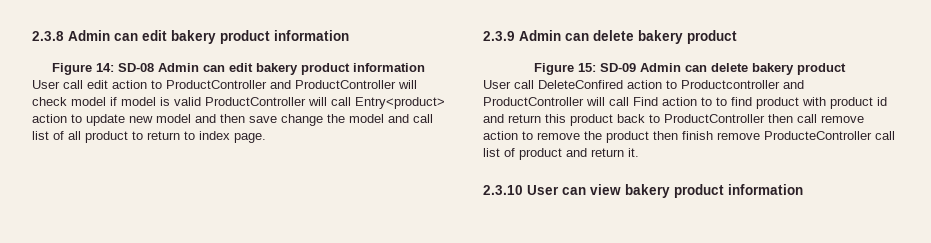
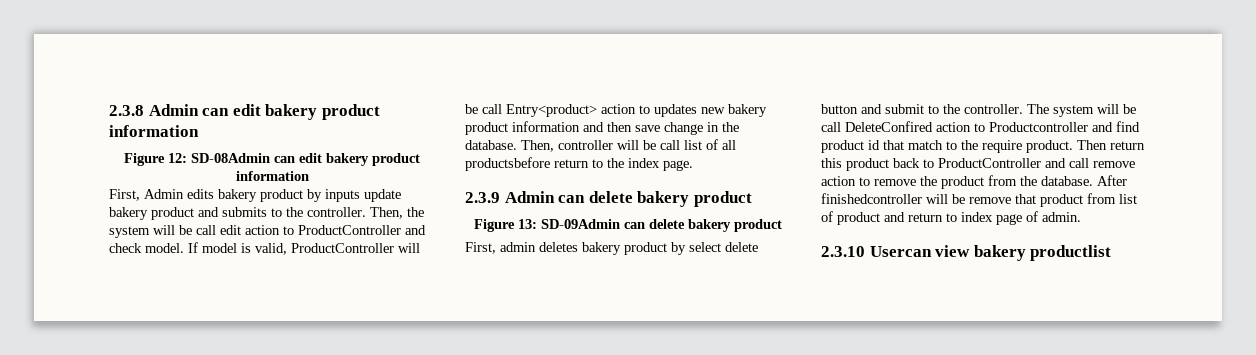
[96,63,425,75] [32,80,60,89] 14: SD-08 Admin can edit bakery product information // User -> [168,153,420,166] [235,171,309,181] [109,189,401,202] [109,207,424,220] [109,225,192,238] 12: SD-08Admin can edit bakery product information // First, Admin edits bakery product by inputs update bakery product and submits to the controller. Then, the system will be
[295,80,417,89] [32,97,445,109] [32,114,409,126] ProductController will check model if model is valid ProductController will call Entry<product> action to update new model and then save change the model and -> [109,242,420,255] [465,104,767,117] [465,121,739,135] [465,140,656,152] check model. If model is valid, ProductController will be call Entry<product> action to updates new bakery product information and then save change in the database. Then, controller will be
[85,131,195,143] product to return to -> [465,157,624,171] productsbefore return to the
[578,63,846,75] [483,80,511,89] 15: SD-09 Admin can delete bakery product // User -> [518,219,782,232] [465,242,758,255] [821,104,1136,117] 13: SD-09Admin can delete bakery product // First, admin deletes bakery product by select delete button and submit to the controller. The system will be
[483,97,887,109] [483,114,504,123] ProductController will call Find action to to find product with product id and -> [1116,121,1140,132] [821,140,1107,153] find product id that match to the require product. Then
[768,114,793,123] then -> [1045,158,1066,168] and
[653,131,895,140] then finish remove ProducteController call -> [988,175,1127,186] [821,193,1116,207] from the database. After finishedcontroller will be remove that product from
[628,148,639,157] [483,184,803,198] it. // 2.3.10 User can view bakery product information -> [946,211,1081,225] [821,245,1112,261] to index page of admin. // 2.3.10 Usercan view bakery productlist

